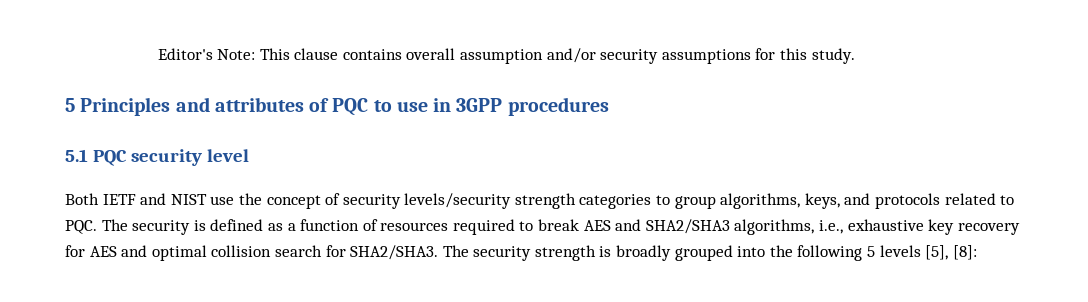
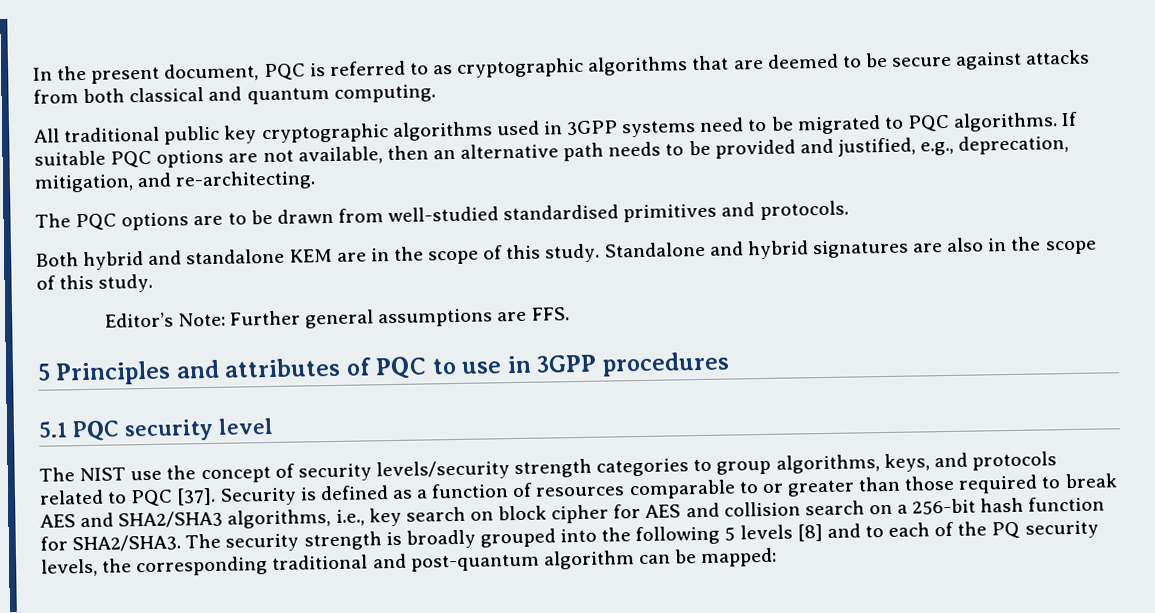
[157,48,855,64] Editor's Note: This clause contains overall assumption and/or security assumptions for this study. -> [33,49,1091,84] [33,84,436,105] [34,111,1079,145] [34,134,1070,168] [34,170,317,193] [35,200,849,231] [36,236,1097,271] [36,273,154,293] [104,307,570,329] In the present document, PQC is referred to as cryptographic algorithms that are deemed to be secure against attacks from both classical and quantum computing. // All traditional public key cryptographic algorithms used in 3GPP systems need to be migrated to PQC algorithms. If suitable PQC options are not available, then an alternative path needs to be provided and justified, e.g., deprecation, mitigation, and re-architecting. // The PQC options are to be drawn from well-studied standardised primitives and protocols. // Both hybrid and standalone KEM are in the scope of this study. Standalone and hybrid signatures are also in the scope of this study. // Editor’s Note: Further general assumptions are FFS.
[65,193,167,205] Both IETF and -> [39,467,75,482] The
[65,219,191,235] PQC. The security -> [130,487,297,507] PQC [37]. Security
(449, 226) none -> [628,475,956,500] comparable to or greater than those
[847,219,1020,235] exhaustive key recovery -> [368,504,610,527] key search on block cipher
[151,245,207,261] optimal -> (720, 510) none
(322, 251) none -> [868,496,1106,515] on a 256-bit hash function
[925,245,977,260] [5], [8]: -> [796,520,1099,542] [41,547,778,577] [8] and to each of the PQ security levels, the corresponding traditional and post-quantum algorithm can be mapped:

